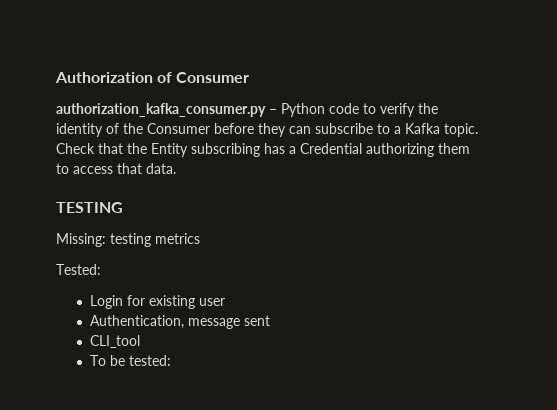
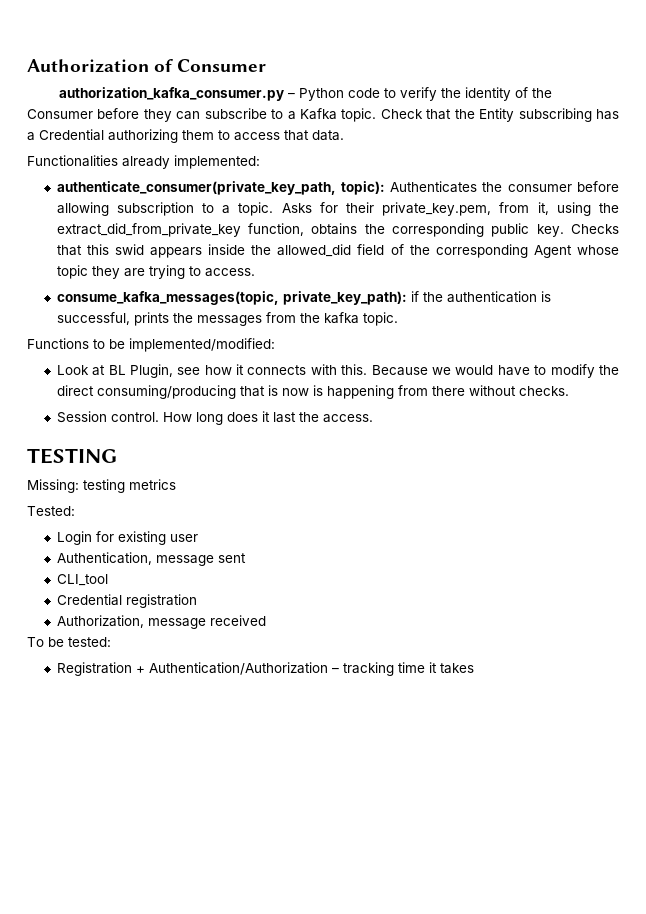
(176, 168) none -> [27,155,260,169] [56,181,619,195] [56,202,620,216] [56,223,619,237] [56,244,619,258] [56,265,255,279] [56,291,551,305] [56,312,398,326] [27,338,275,352] [56,364,620,378] [56,385,569,399] [56,411,373,425] // Functionalities already implemented: // authenticate_consumer(private_key_path, topic): Authenticates the consumer before allowing subscription to a topic. Asks for their private_key.pem, from it, using the extract_did_from_private_key function, obtains the corresponding public key. Checks that this swid appears inside the allowed_did field of the corresponding Agent whose topic they are trying to access. // consume_kafka_messages(topic, private_key_path): if the authentication is successful, prints the messages from the kafka topic. // Functions to be implemented/modified: // Look at BL Plugin, see how it connects with this. Because we would have to modify the direct consuming/producing that is now is happening from there without checks. // Session control. How long does it last the access.
[90,355,172,366] To be tested: -> [56,594,197,608] [56,615,266,629] [27,637,111,647] [56,662,474,676] Credential registration // Authorization, message received // To be tested: // Registration + Authentication/Authorization – tracking time it takes

